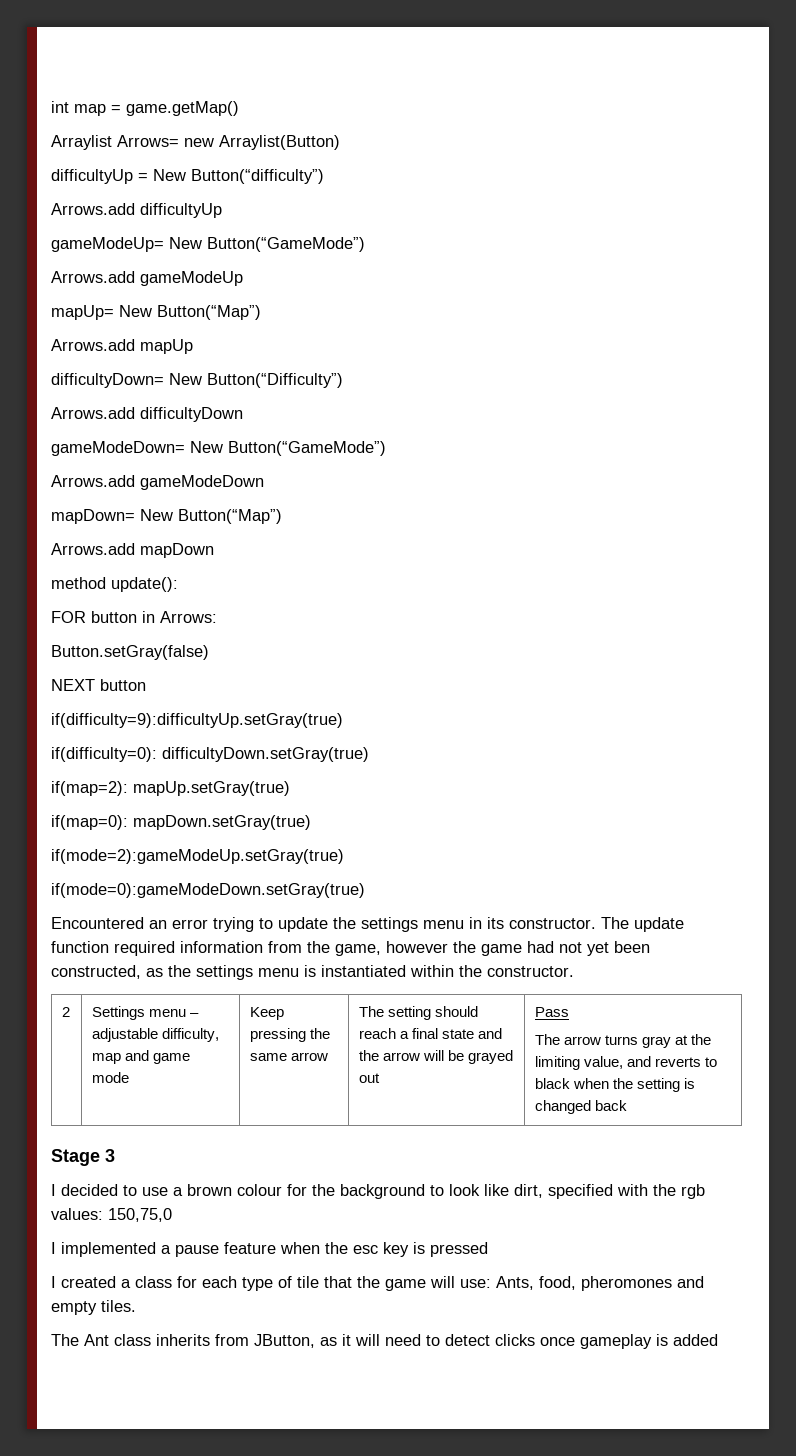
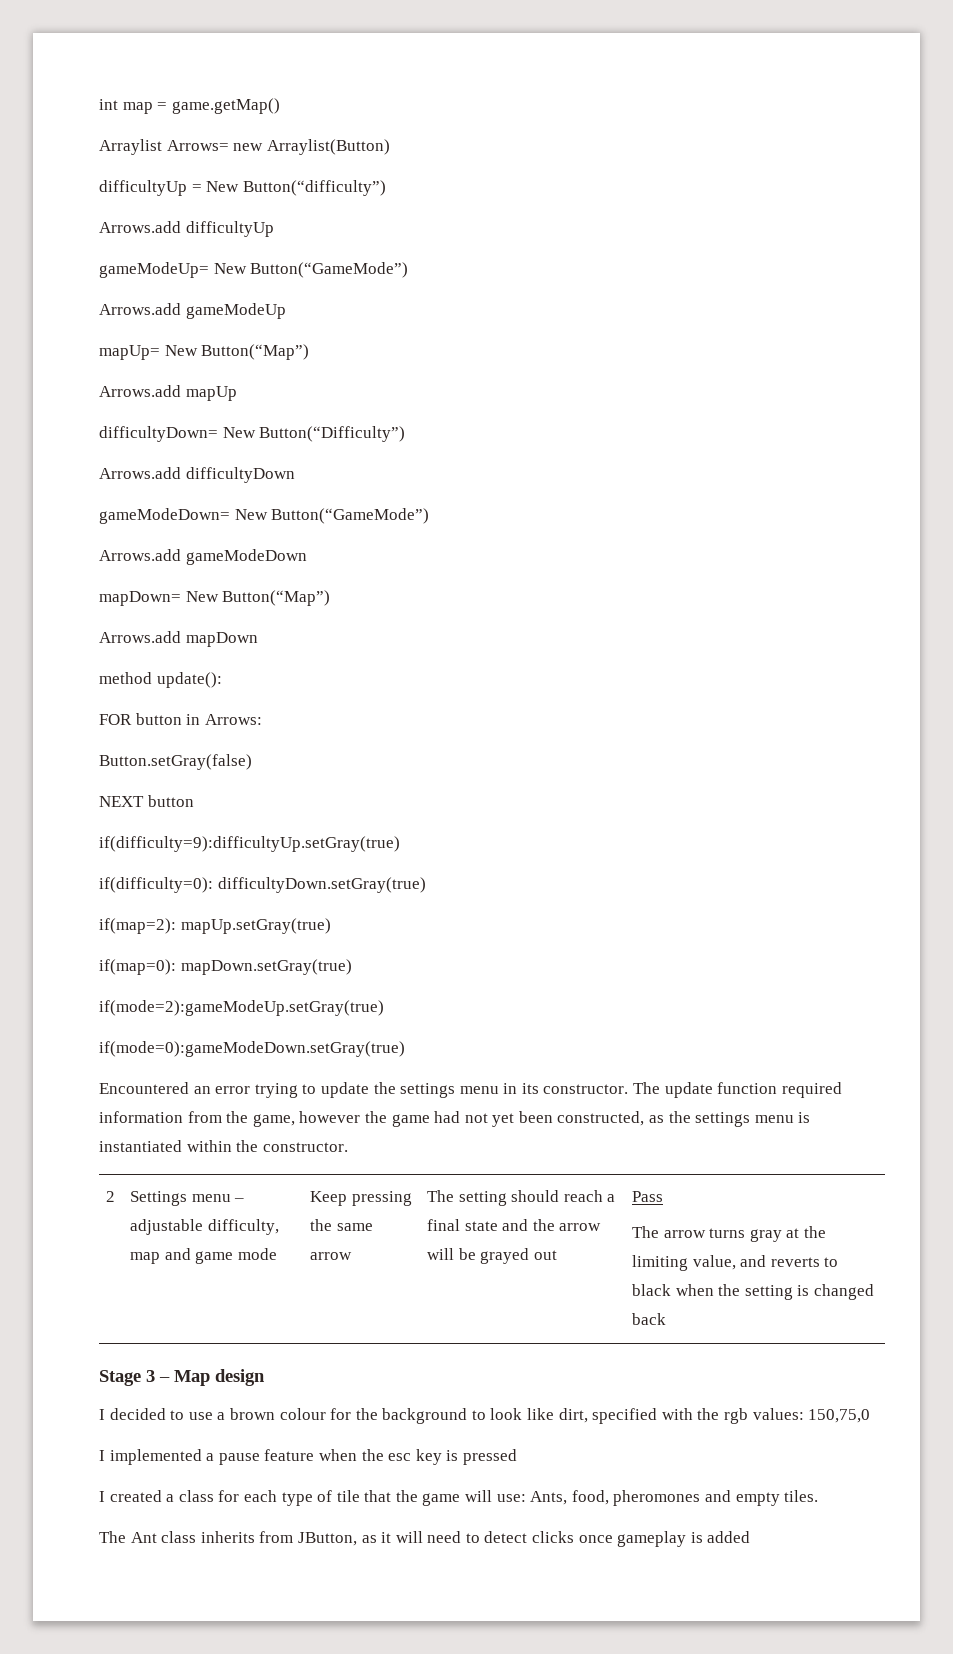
(115, 1155) none -> [159,1369,265,1386] – Map design

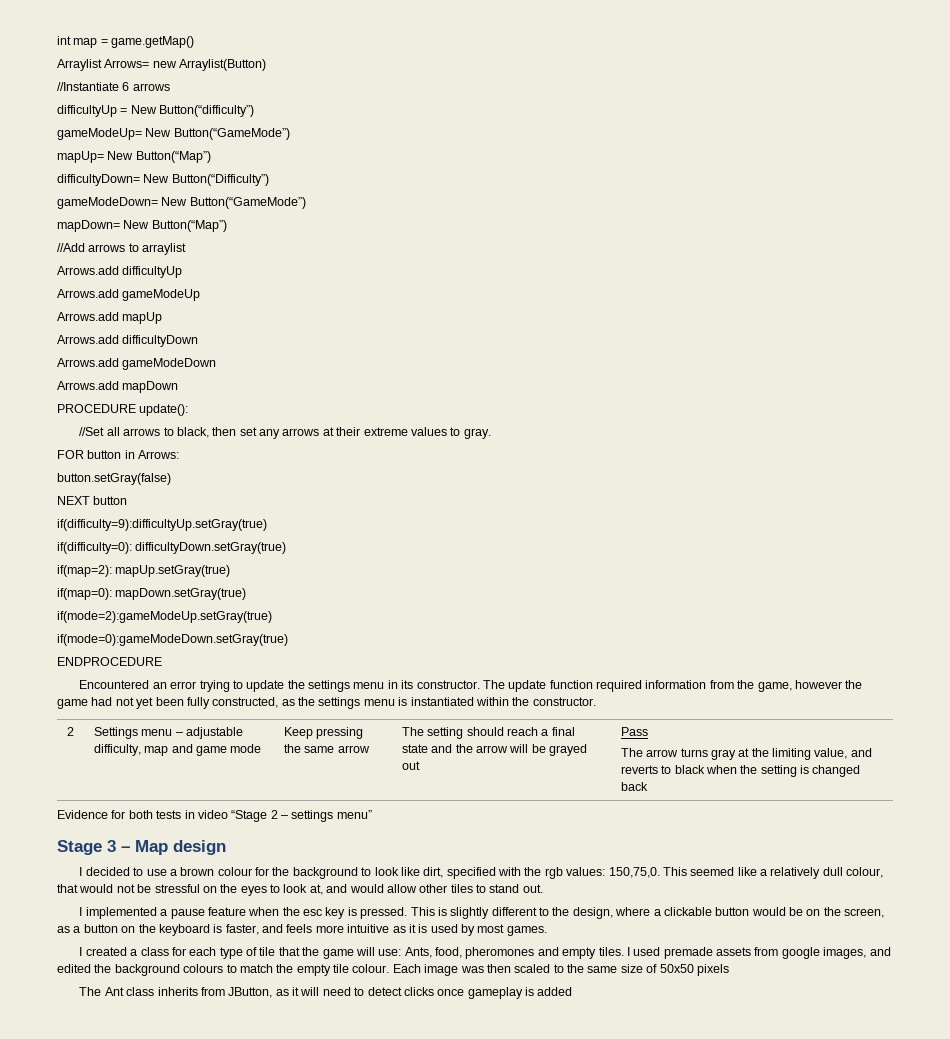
(390, 147) none -> [57,82,170,91] // //Instantiate 6 arrows
[99,221,274,237] // Arrows.add difficultyUp -> (255, 111) none
[99,303,286,319] // Arrows.add gameModeUp -> (290, 134) none
[99,385,237,401] // Arrows.add mapUp -> (211, 157) none
[99,467,295,483] // Arrows.add difficultyDown -> (269, 180) none
[99,549,307,565] // Arrows.add gameModeDown -> (306, 203) none
(331, 598) none -> [57,243,187,255] [57,266,183,278] [57,289,201,301] [57,312,163,324] [57,335,199,347] [57,358,217,370] // //Add arrows to arraylist // Arrows.add difficultyUp // Arrows.add gameModeUp // Arrows.add mapUp // Arrows.add difficultyDown // Arrows.add gameModeDown
[99,672,152,684] method -> [57,404,136,413] PROCEDURE
(222, 680) none -> [79,427,491,439] // //Set all arrows to black, then set any arrows at their extreme values to gray.
[99,754,252,770] Button.setGray(false) -> [57,473,171,485] button.setGray(false)
(405, 1049) none -> [57,657,162,666] // ENDPROCEDURE
(553, 1117) none -> [186,697,210,709] fully
(667, 1319) none -> [57,810,372,822] // Evidence for both tests in video “Stage 2 – settings menu”
[808,1409,871,1423] 150,75,0 -> [608,867,884,879] [57,884,543,896] 150,75,0. This seemed like a relatively dull colour, that would not be stressful on the eyes to look at, and would allow other tiles to stand out.
[462,1449,517,1465] pressed -> [360,907,885,919] [57,924,547,936] pressed. This is slightly different to the design, where a clickable button would be on the screen, as a button on the keyboard is faster, and feels more intuitive as it is used by most games.
(819, 1496) none -> [626,947,891,959] [57,964,729,976] I used premade assets from google images, and edited the background colours to match the empty tile colour. Each image was then scaled to the same size of 50x50 pixels

